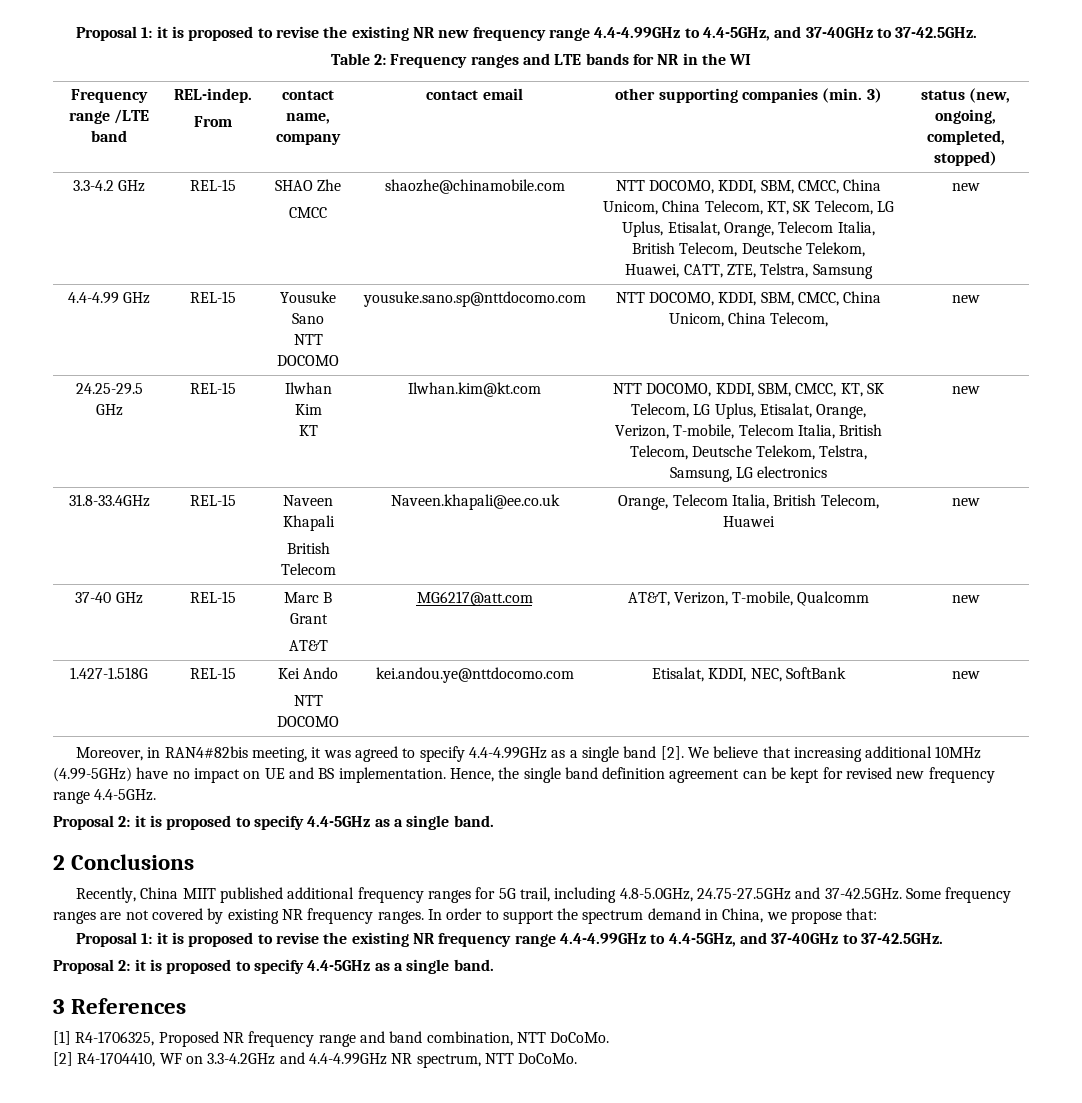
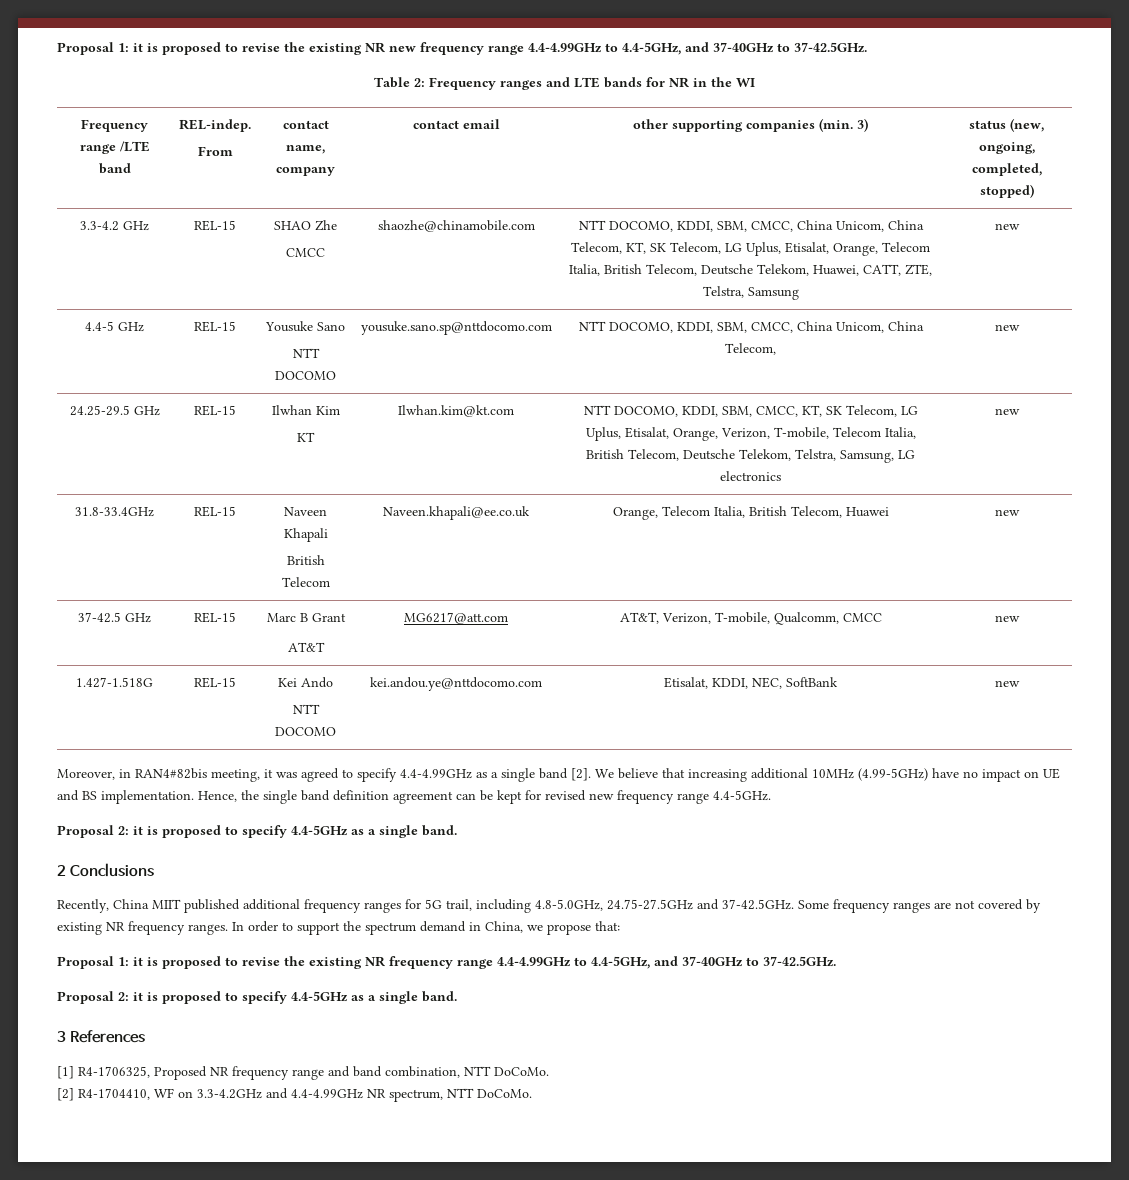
[67,292,119,304] 4.4-4.99 -> [85,321,114,331] 4.4-5
[75,592,112,603] 37-40 -> [78,612,121,623] 37-42.5
[797,591,870,606] Qualcomm -> [773,612,882,625] Qualcomm, CMCC

